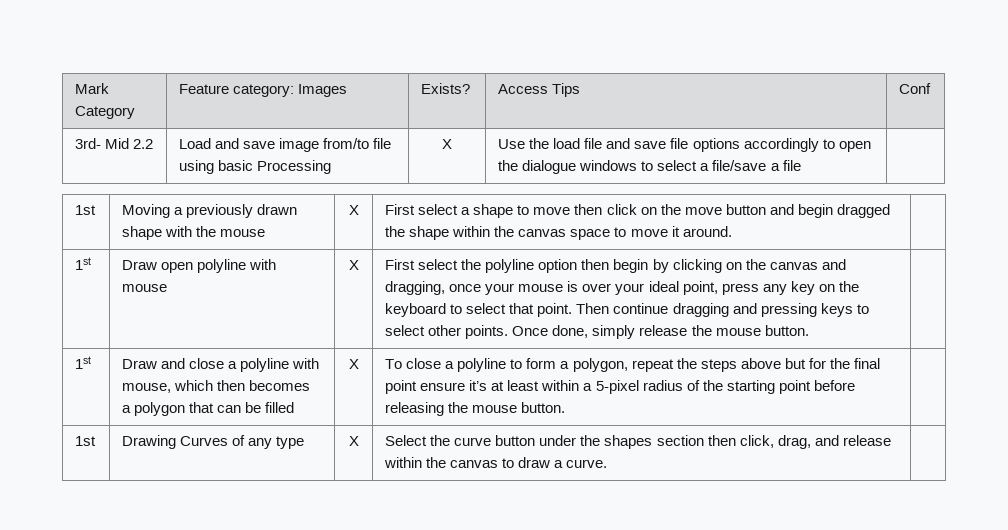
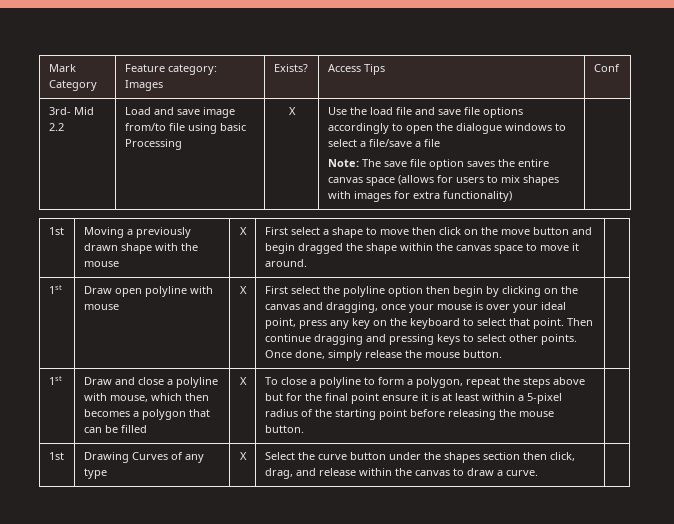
(801, 165) none -> [327,159,549,170] [327,175,559,186] [327,191,512,202] // Note: The save file option saves the entire canvas space (allows for users to mix shapes with images for extra functionality)
[469,380,488,391] it’s -> [420,393,439,401] it is

